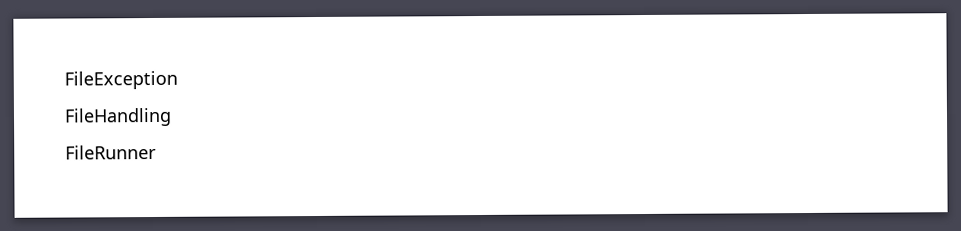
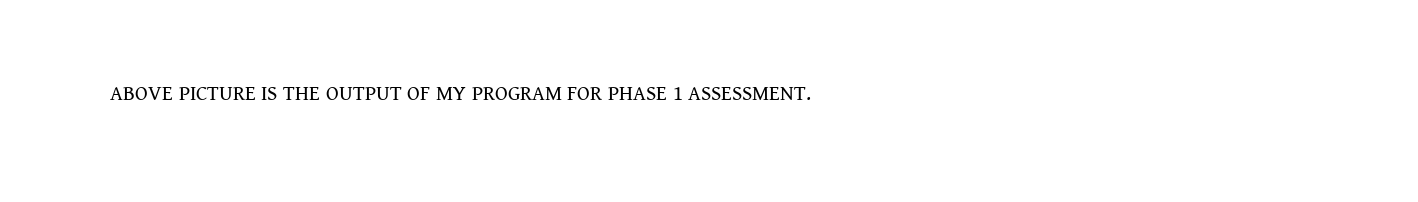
[64,70,178,90] [64,107,172,127] [65,144,157,160] FileException // FileHandling // FileRunner -> [110,87,812,100] ABOVE PICTURE IS THE OUTPUT OF MY PROGRAM FOR PHASE 1 ASSESSMENT.

